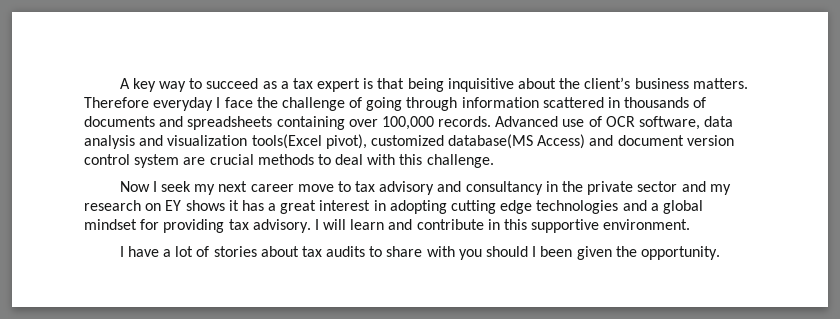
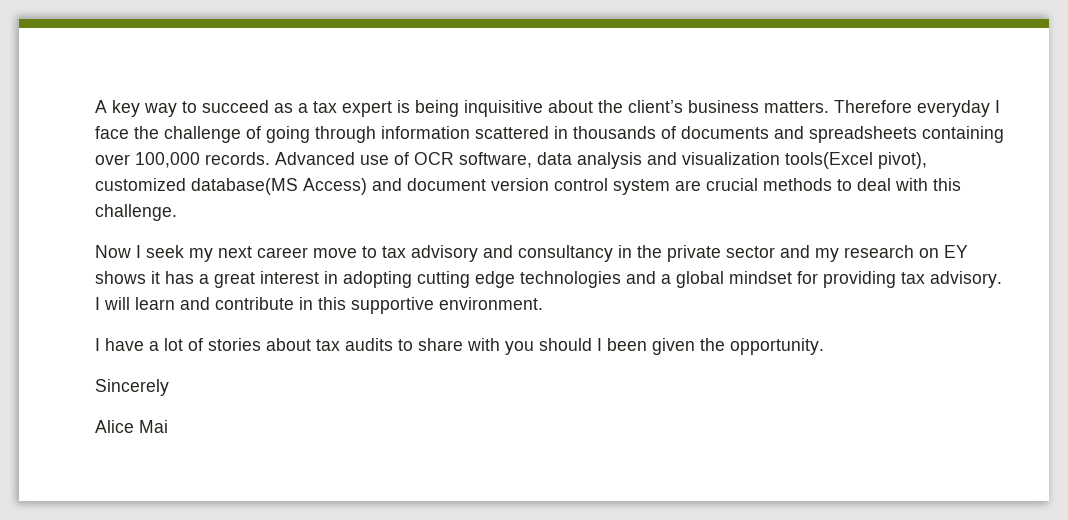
[377,78,405,89] that -> (410, 106) none
(720, 253) none -> [95,379,169,396] [95,420,168,433] // Sincerely // Alice Mai

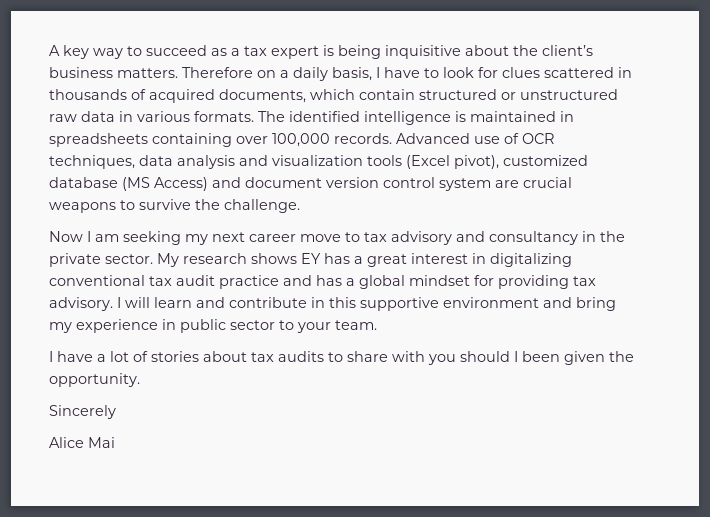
[917,100,1000,117] [95,126,804,143] everyday I face the challenge of going through information scattered in thousands of documents and -> [257,67,632,81] [49,89,618,103] [49,111,574,125] on a daily basis, I have to look for clues scattered in thousands of acquired documents, which contain structured or unstructured raw data in various formats. The identified intelligence is maintained in
[459,152,532,168] software, -> [49,155,135,169] techniques,
[785,152,927,169] [95,178,298,195] tools(Excel pivot), customized database(MS -> [367,155,588,169] [49,177,150,191] tools (Excel pivot), customized database (MS
[763,178,961,191] methods to deal with this -> [49,199,220,213] weapons to survive the
[146,245,184,258] seek -> [95,231,181,245] am seeking
[726,245,968,262] [95,271,160,284] sector and my research on EY shows it -> [105,253,321,267] sector. My research shows EY
[343,271,656,288] adopting cutting edge technologies and -> [490,253,572,267] [49,275,342,289] digitalizing conventional tax audit practice and has
[439,297,543,310] environment. -> [443,297,616,311] [49,319,377,333] environment and bring my experience in public sector to your team.

